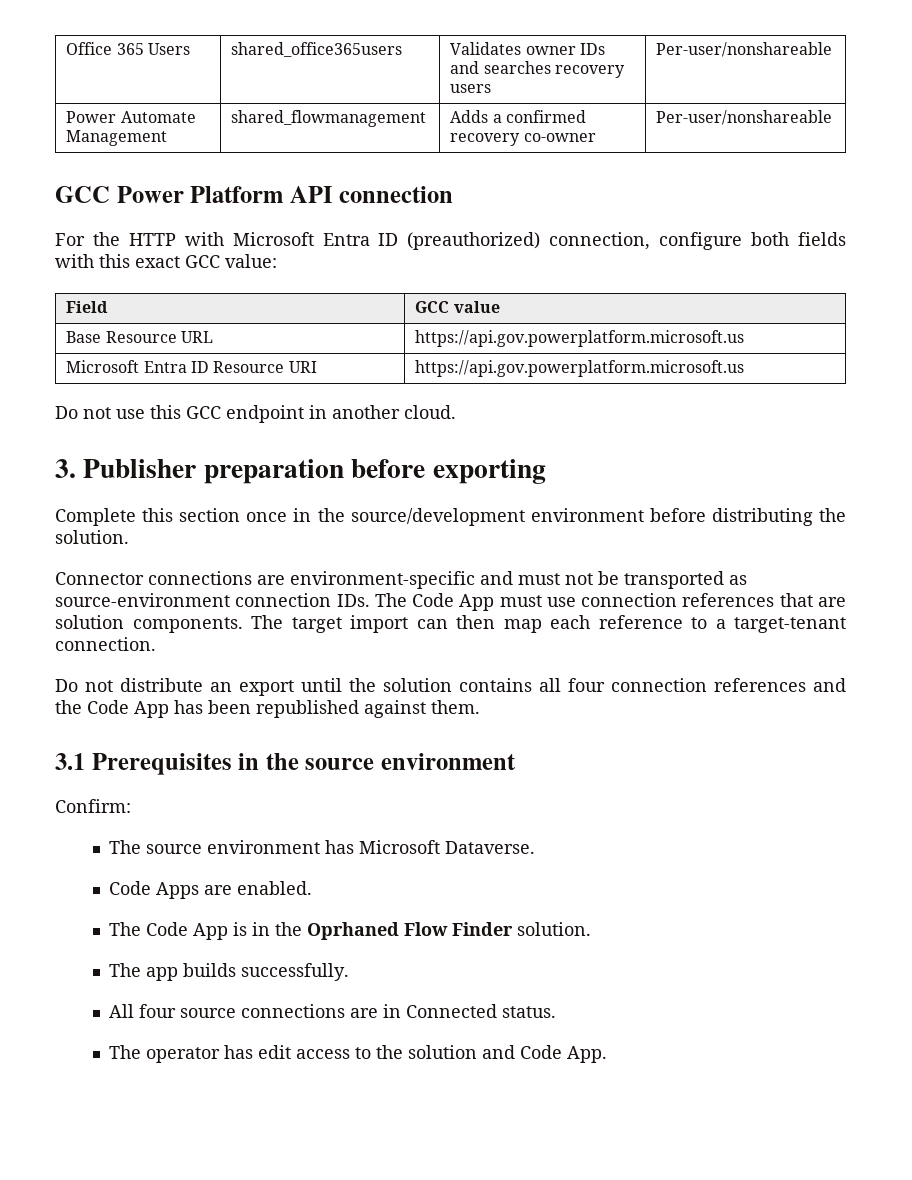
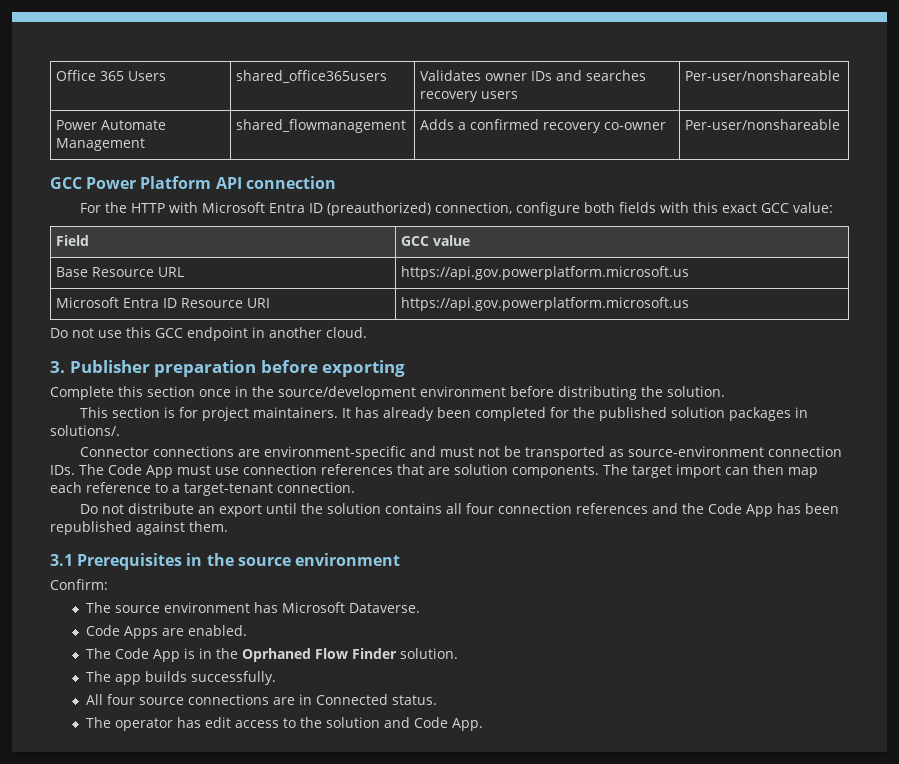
(129, 537) none -> [79,407,808,421] [50,425,120,436] // This section is for project maintainers. It has already been completed for the published solution packages in solutions/.

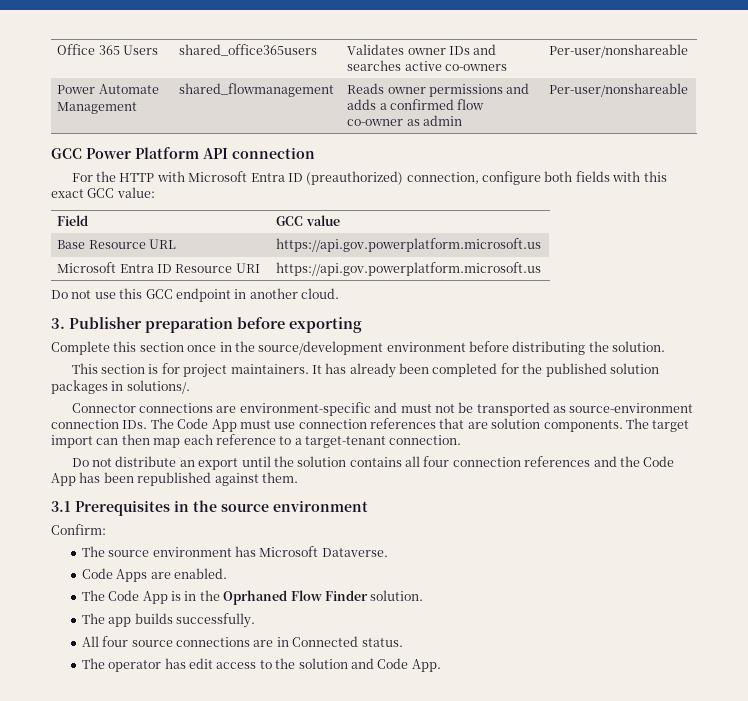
[420,91,519,102] recovery users -> [404,61,507,71] active co-owners
[420,119,455,130] Adds -> [347,83,530,97] [347,99,377,110] Reads owner permissions and adds
[543,122,602,133] recovery -> [457,99,485,110] flow
(667, 126) none -> [406,115,462,126] as admin

